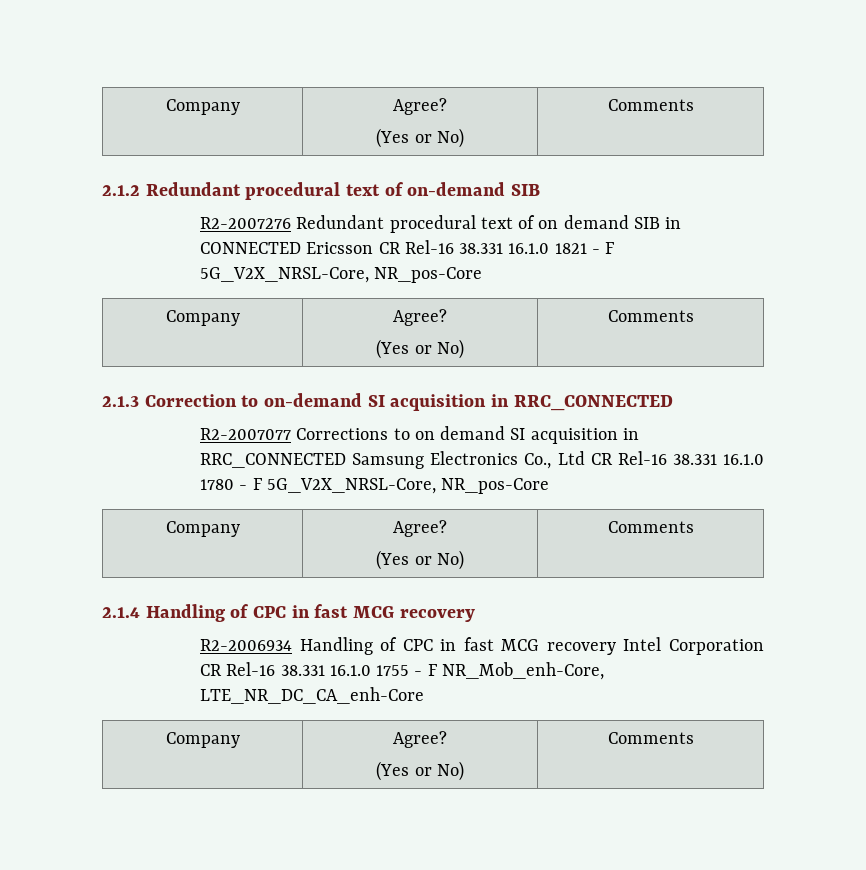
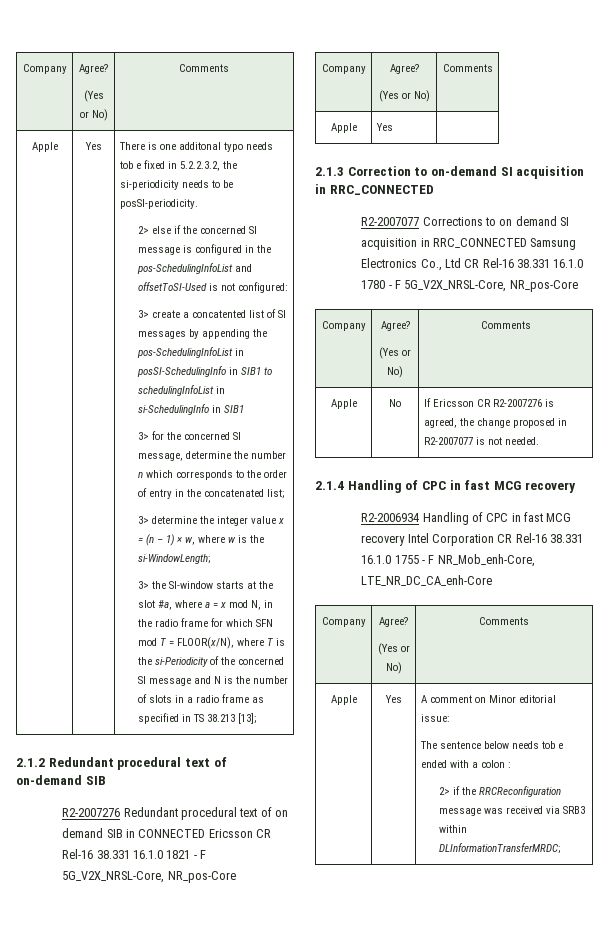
[165,99,240,115] [393,98,447,115] [376,128,464,148] [607,99,694,111] Company | Agree? // (Yes or No) | Comments -> [22,64,67,74] [79,64,108,74] [83,90,104,102] [79,109,108,121] [179,64,229,72] [31,142,58,152] [84,142,102,150] [118,142,273,152] [119,160,237,171] [119,180,233,190] [119,199,198,209] [138,225,258,234] [138,244,272,255] [137,263,253,274] [138,282,289,293] [138,309,287,318] [138,329,268,339] [137,347,245,358] [137,366,273,377] [138,385,226,396] [138,404,245,415] [138,431,242,440] [138,451,287,461] [138,470,288,480] [138,488,285,499] [138,516,285,526] [138,534,265,546] [138,554,211,564] [138,581,274,589] [138,600,274,610] [138,618,274,627] [138,637,286,649] [138,656,285,667] [138,676,289,686] [138,694,265,703] [138,713,257,724] Company | Agree? // (Yes or No) | Comments // Apple | Yes | There is one additonal typo needs tob e fixed in 5.2.2.3.2, the si-periodicity needs to be posSI-periodicity. // 2> else if the concerned SI message is configured in the pos-SchedulingInfoList and offsetToSI-Used is not configured: // 3> create a concatented list of SI messages by appending the pos-SchedulingInfoList in posSI-SchedulingInfo in SIB1 to schedulingInfoList in si-SchedulingInfo in SIB1 // 3> for the concerned SI message, determine the number n which corresponds to the order of entry in the concatenated list; // 3> determine the integer value x = (n – 1) × w, where w is the si-WindowLength; // 3> the SI-window starts at the slot #a, where a = x mod N, in the radio frame for which SFN mod T = FLOOR(x/N), where T is the si-Periodicity of the concerned SI message and N is the number of slots in a radio frame as specified in TS 38.213 [13];
(694, 316) none -> [330,123,357,133] [375,123,393,131] // Apple | Yes |
(694, 527) none -> [330,399,357,409] [389,399,401,407] [423,398,554,407] [423,418,567,428] [423,437,539,445] // Apple | No | If Ericsson CR R2-2007276 is agreed, the change proposed in R2-2007077 is not needed.
(694, 738) none -> [330,695,357,705] [384,695,402,703] [420,695,556,703] [420,714,450,722] [419,741,563,749] [420,760,511,768] [439,786,562,797] [439,806,586,816] [439,825,468,833] [439,843,561,854] // Apple | Yes | A comment on Minor editorial issue: // The sentence below needs tob e ended with a colon : // 2> if the RRCReconfiguration message was received via SRB3 within DLInformationTransferMRDC;

